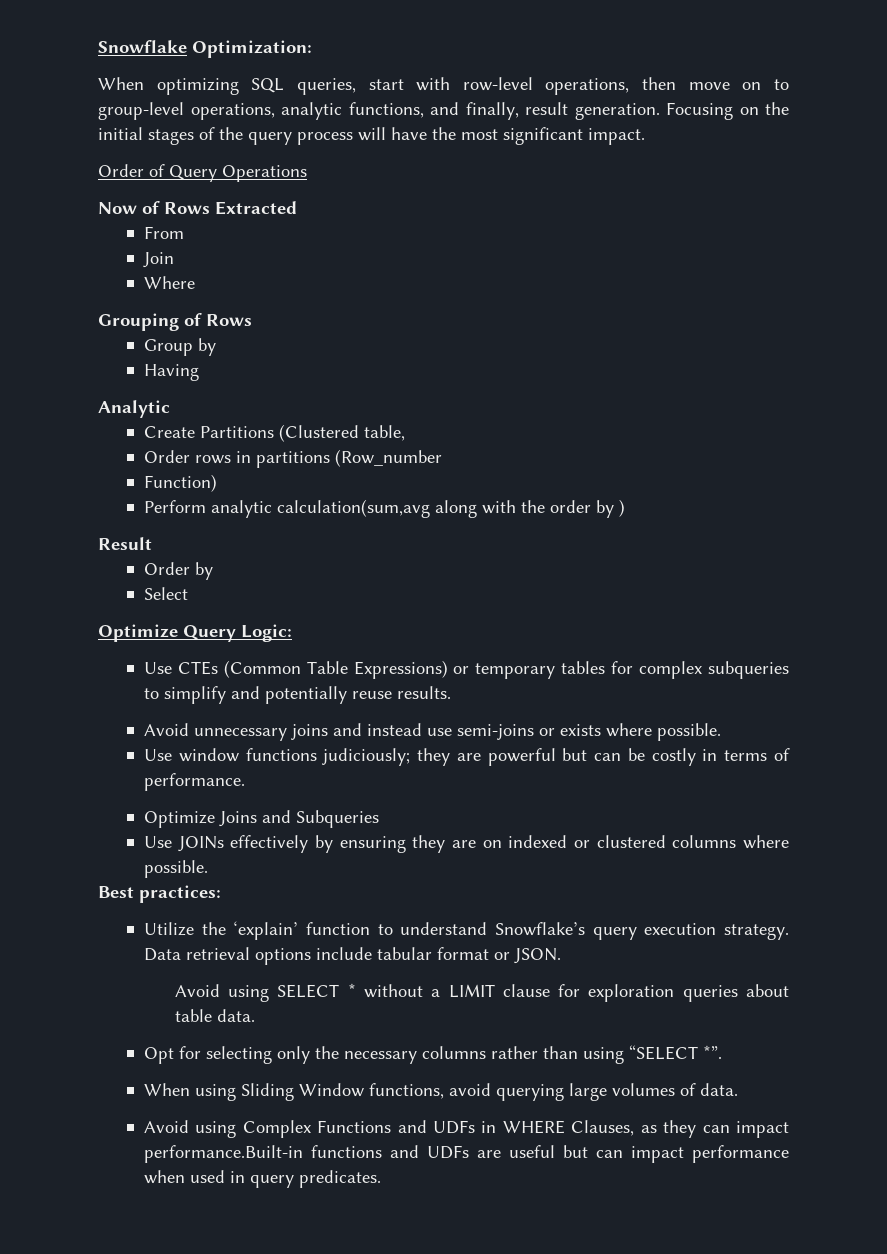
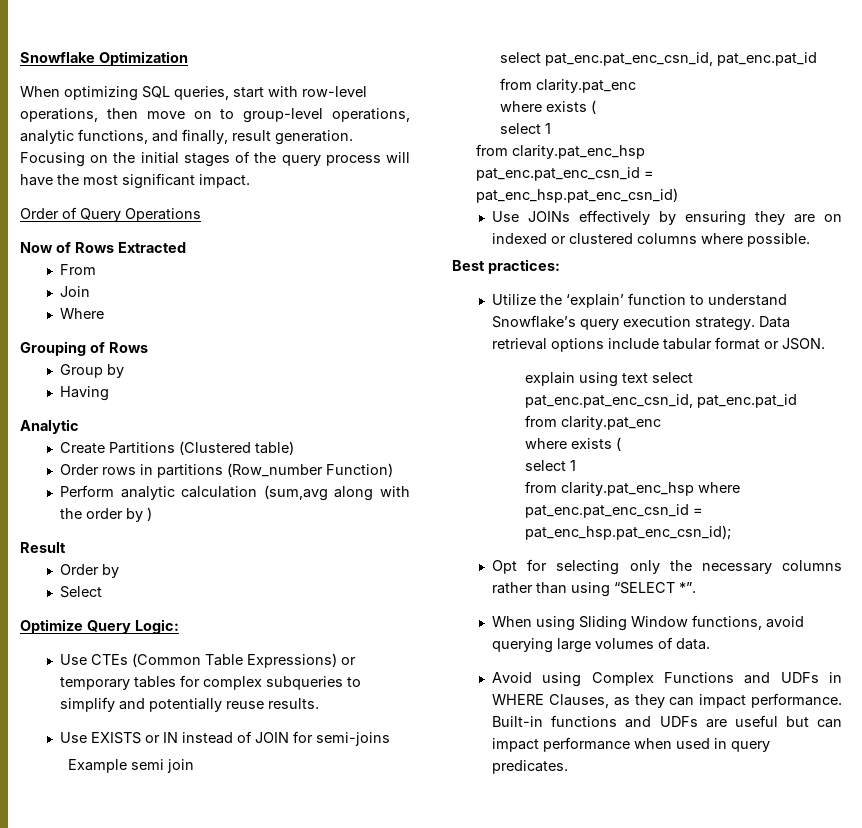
[192,40,312,58] Optimization: -> [99,51,188,66] Optimization
[363,425,405,441] table, -> [255,441,295,455] table)
(442, 458) // -> (324, 470) none
[276,499,430,518] calculation(sum,avg -> [181,485,328,501] calculation (sum,avg
[143,723,721,741] [143,748,790,766] [143,773,245,791] [143,810,379,828] Avoid unnecessary joins and instead use semi-joins or exists where possible. // Use window functions judiciously; they are powerful but can be costly in terms of performance. // Optimize Joins and Subqueries -> [60,731,391,746] [68,759,195,773] [500,52,818,66] [500,78,637,93] [500,100,597,114] [500,123,552,134] [476,144,646,159] [476,167,655,181] [476,188,679,203] Use EXISTS or IN instead of JOIN for semi-joins // Example semi join // select pat_enc.pat_enc_csn_id, pat_enc.pat_id // from clarity.pat_enc // where exists ( // select 1 // from clarity.pat_enc_hsp // pat_enc.pat_enc_csn_id = pat_enc_hsp.pat_enc_csn_id)
[174,983,790,1002] [174,1009,255,1022] Avoid using SELECT * without a LIMIT clause for exploration queries about table data. -> [524,372,693,387] [524,394,797,408] [524,415,661,430] [524,437,621,451] [524,460,576,471] [524,481,740,496] [524,504,703,518] [524,525,731,540] explain using text select pat_enc.pat_enc_csn_id, pat_enc.pat_id // from clarity.pat_enc // where exists ( // select 1 // from clarity.pat_enc_hsp where pat_enc.pat_enc_csn_id = pat_enc_hsp.pat_enc_csn_id);
[143,1145,303,1163] performance.Built-in -> [751,693,842,708] [492,716,544,727] performance. Built-in

